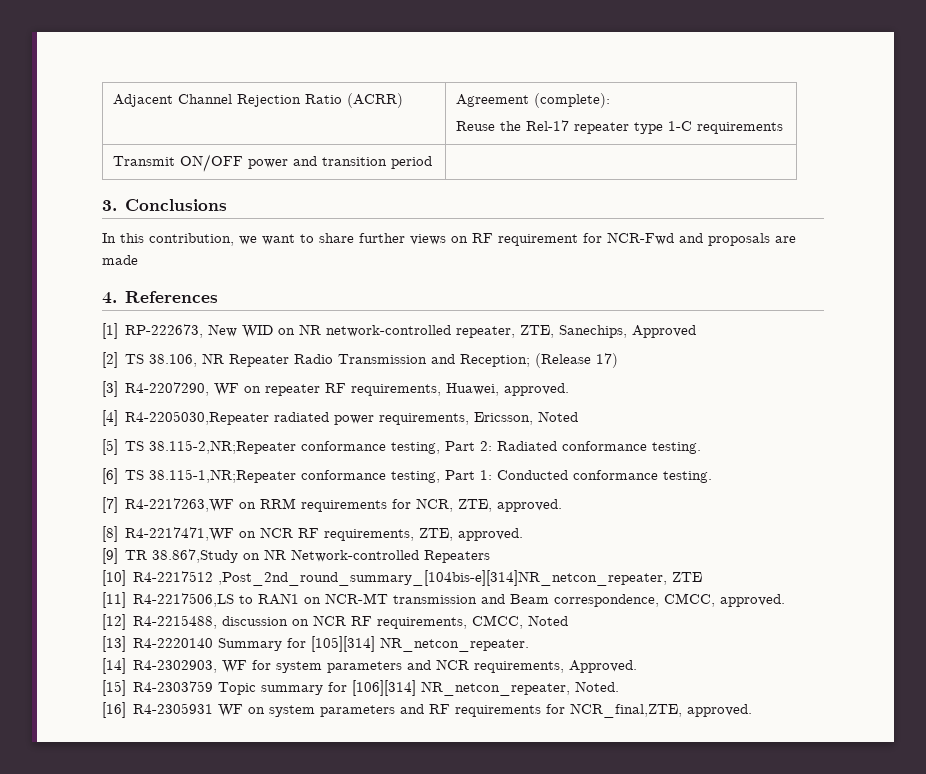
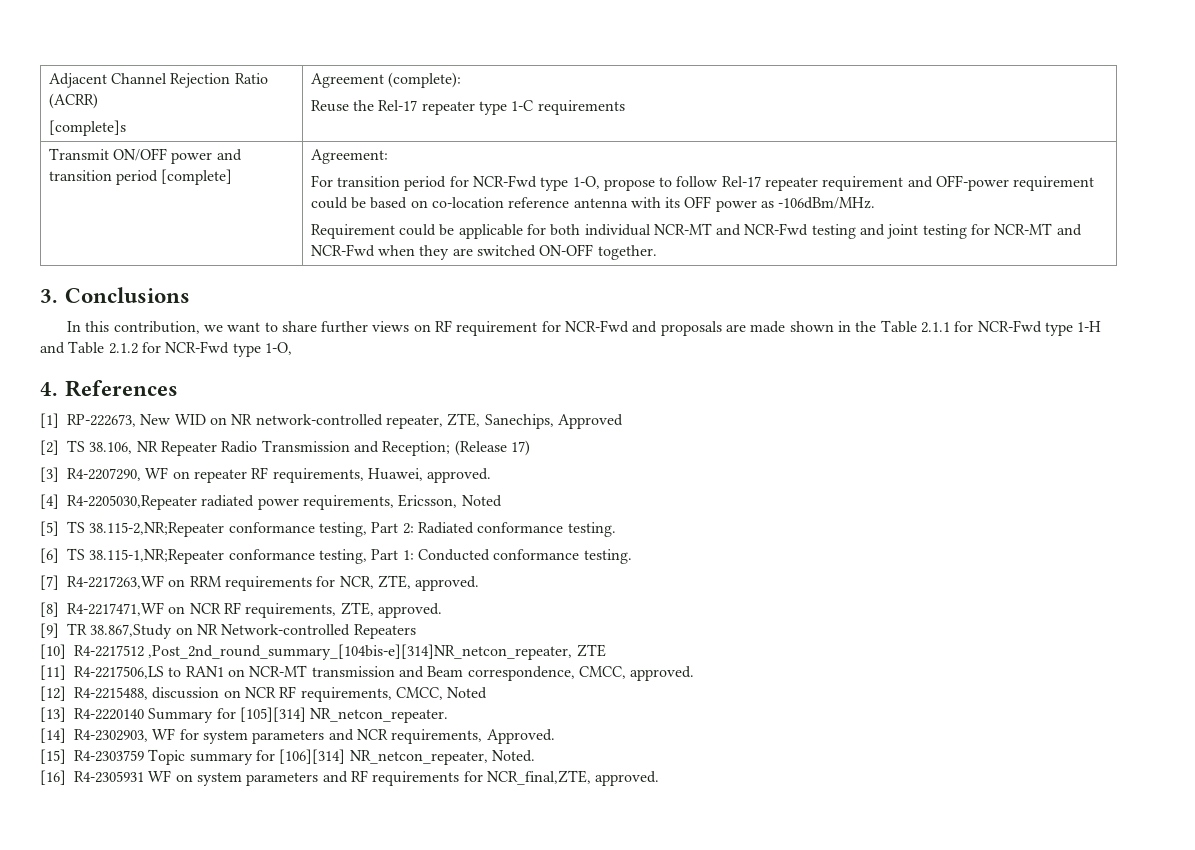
(404, 100) none -> [48,120,126,136] // [complete]s
(433, 162) | -> [161,169,233,185] [310,149,388,164] [310,175,1095,191] [310,196,876,212] [310,223,1082,239] [310,244,657,260] [complete] | Agreement: // For transition period for NCR-Fwd type 1-O, propose to follow Rel-17 repeater requirement and OFF-power requirement could be based on co-location reference antenna with its OFF power as -106dBm/MHz. // Requirement could be applicable for both individual NCR-MT and NCR-Fwd testing and joint testing for NCR-MT and NCR-Fwd when they are switched ON-OFF together.
(138, 260) none -> [789,320,1102,336] [40,341,292,357] shown in the Table 2.1.1 for NCR-Fwd type 1-H and Table 2.1.2 for NCR-Fwd type 1-O,

